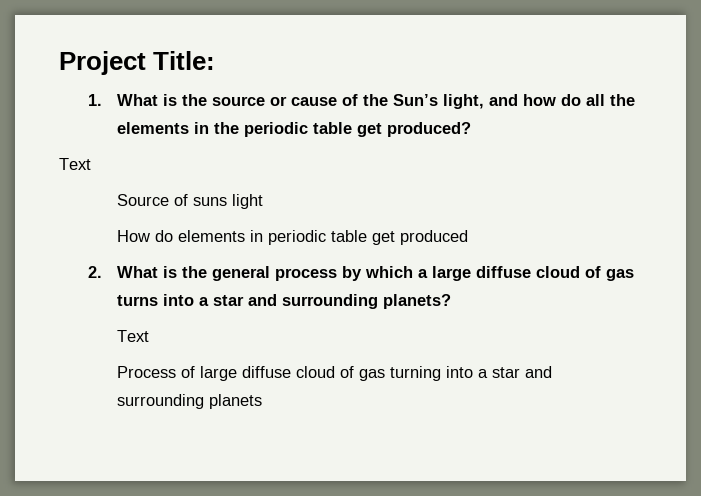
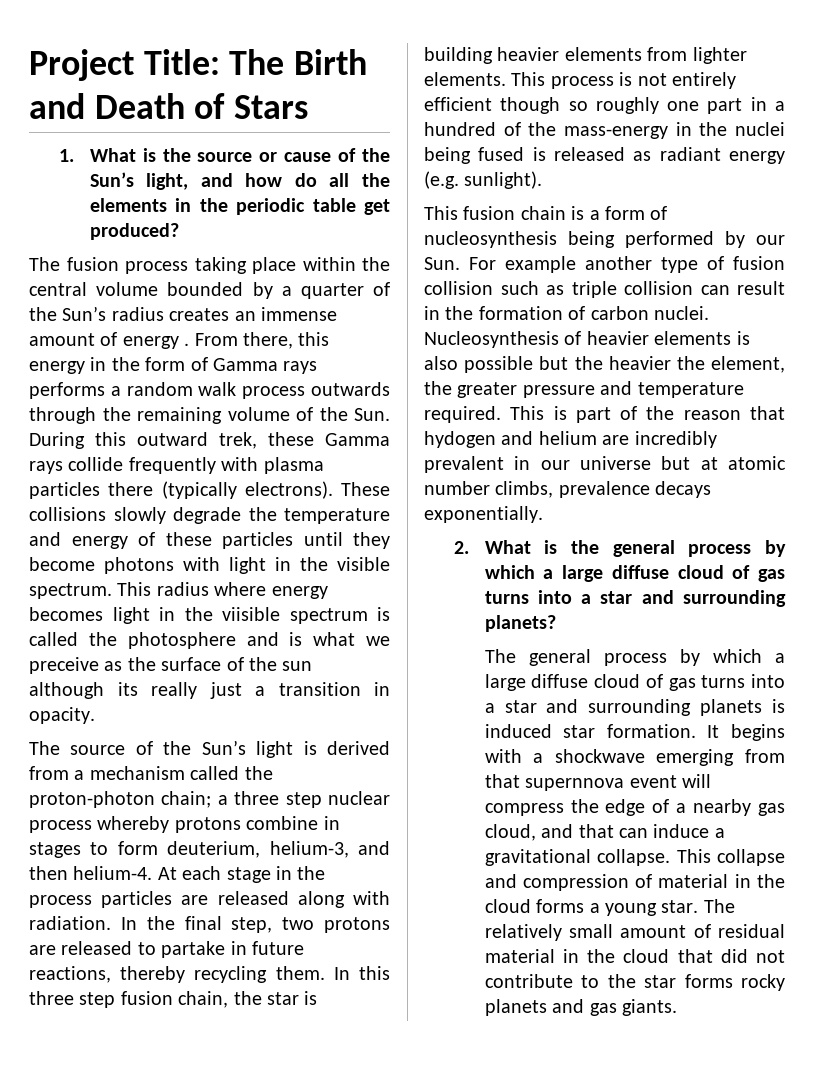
(216, 60) none -> [229,49,368,75] [29,93,309,119] The Birth and Death of Stars
[59,158,91,170] [117,194,264,209] [117,230,469,245] Text // Source of suns light // How do elements in periodic table get produced -> [29,257,390,274] [29,282,390,299] [29,306,337,321] [29,332,330,349] [29,357,318,374] [29,382,391,399] [29,407,390,424] [29,432,390,449] [29,457,324,474] [29,481,390,499] [29,507,390,524] [29,532,390,549] [29,557,390,574] [29,582,328,599] [29,607,390,624] [29,632,390,649] [29,657,313,674] [29,682,390,699] [29,707,95,724] [29,740,390,758] [29,766,273,780] [29,791,390,808] [29,816,340,833] [29,841,390,858] [29,866,326,883] [29,891,390,908] [29,916,391,933] [29,941,304,958] [29,966,390,983] [29,991,318,1008] [424,47,747,64] [424,72,736,89] [424,97,785,114] [424,122,785,139] [424,147,785,164] [424,171,543,189] [424,206,668,220] [424,231,785,248] [424,256,785,273] [424,281,785,298] [424,306,709,320] [424,331,750,348] [424,356,785,373] [424,381,744,398] [424,406,785,423] [424,431,717,448] [424,456,786,473] [424,481,712,498] [424,506,543,523] The fusion process taking place within the central volume bounded by a quarter of the Sun’s radius creates an immense amount of energy . From there, this energy in the form of Gamma rays performs a random walk process outwards through the remaining volume of the Sun. During this outward trek, these Gamma rays collide frequently with plasma particles there (typically electrons). These collisions slowly degrade the temperature and energy of these particles until they become photons with light in the visible spectrum. This radius where energy becomes light in the viisible spectrum is called the photosphere and is what we preceive as the surface of the sun although its really just a transition in opacity. // The source of the Sun’s light is derived from a mechanism called the proton-photon chain; a three step nuclear process whereby protons combine in stages to form deuterium, helium-3, and then helium-4. At each stage in the process particles are released along with radiation. In the final step, two protons are released to partake in future reactions, thereby recycling them. In this three step fusion chain, the star is building heavier elements from lighter elements. This process is not entirely efficient though so roughly one part in a hundred of the mass-energy in the nuclei being fused is released as radiant energy (e.g. sunlight). // This fusion chain is a form of nucleosynthesis being performed by our Sun. For example another type of fusion collision such as triple collision can result in the formation of carbon nuclei. Nucleosynthesis of heavier elements is also possible but the heavier the element, the greater pressure and temperature required. This is part of the reason that hydogen and helium are incredibly prevalent in our universe but at atomic number climbs, prevalence decays exponentially.
[117,330,150,342] [117,366,442,381] Text // Process of large diffuse cloud of gas turning -> [484,649,785,666] [484,674,746,691] The general process by which a large diffuse cloud of gas turns
(263, 401) none -> [772,699,785,713] [484,724,785,741] [484,749,785,766] [484,774,711,791] [484,799,785,816] [484,824,725,841] [484,849,785,866] [484,874,785,891] [484,899,735,916] [484,924,785,941] [484,949,785,963] [484,974,785,991] [484,999,677,1016] is induced star formation. It begins with a shockwave emerging from that supernnova event will compress the edge of a nearby gas cloud, and that can induce a gravitational collapse. This collapse and compression of material in the cloud forms a young star. The relatively small amount of residual material in the cloud that did not contribute to the star forms rocky planets and gas giants.

